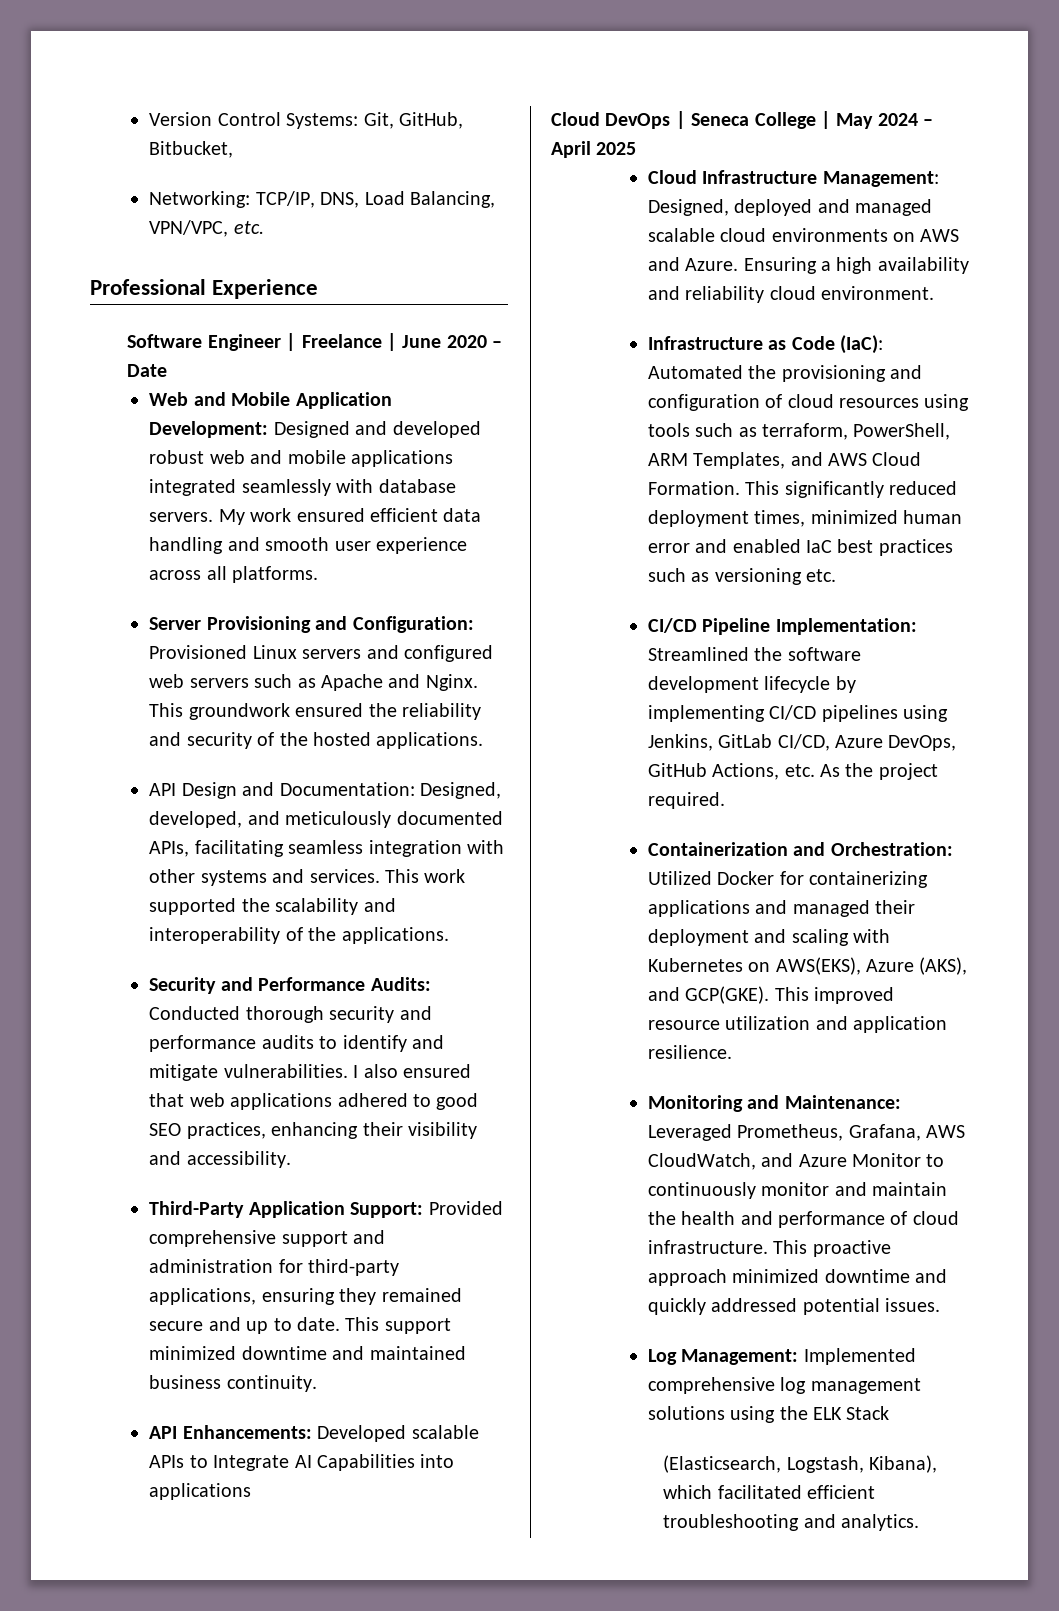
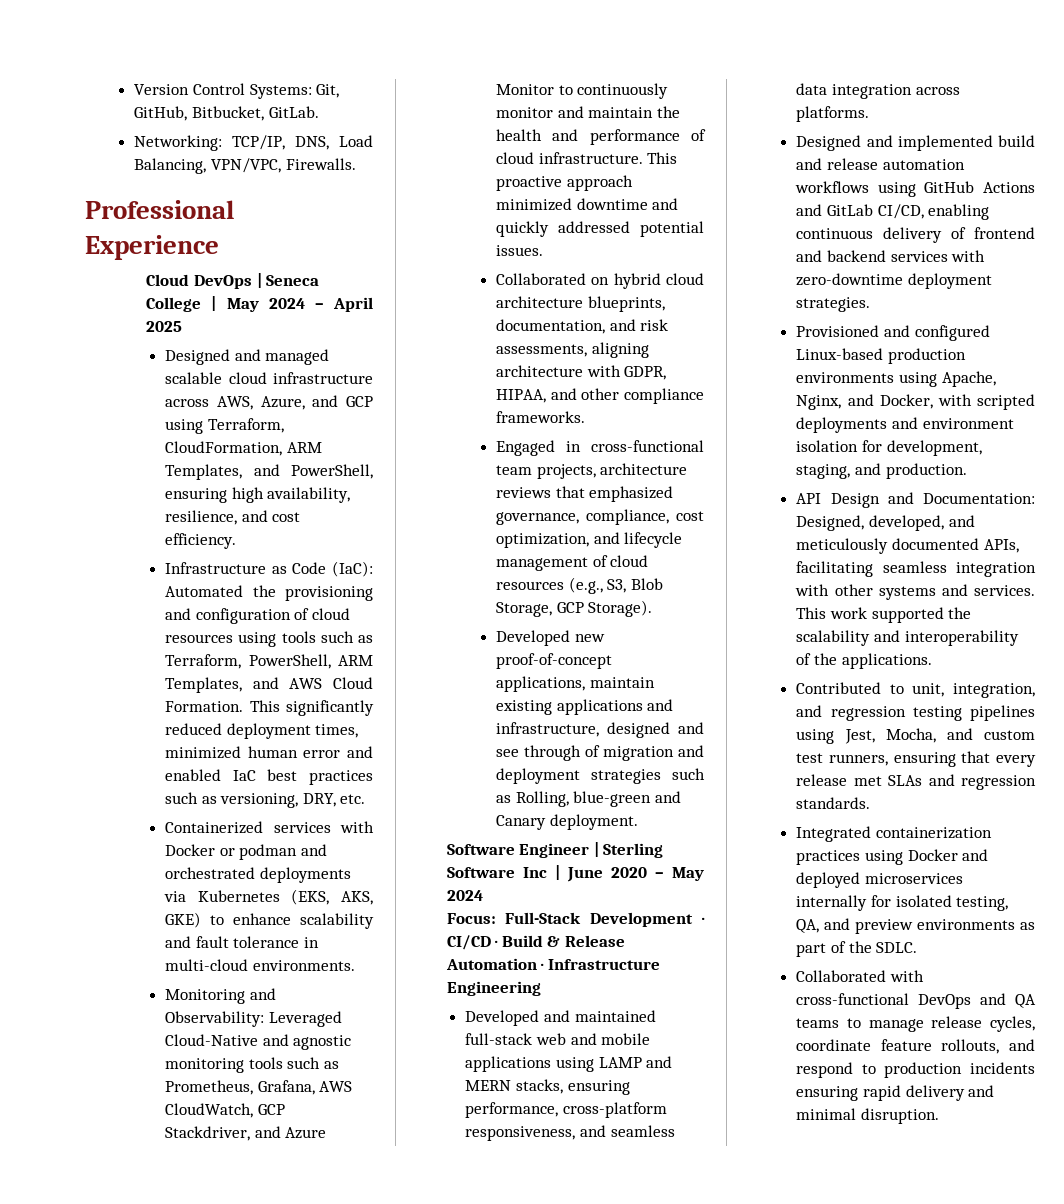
(234, 149) none -> [268,106,319,118] GitLab.
[233,221,264,234] etc. -> [285,158,356,170] Firewalls.
(319, 289) none -> [146,273,320,289] [146,296,373,312] [146,321,183,332] [165,349,330,365] [165,372,373,384] [165,395,373,410] [165,418,284,434] [165,441,322,456] [165,464,373,480] [165,487,351,503] [165,510,301,525] [165,533,237,549] [165,561,373,577] [165,585,373,601] [165,608,350,624] [165,631,373,647] [165,654,373,669] [165,677,373,693] [165,700,374,716] [165,723,359,739] [165,746,373,759] [165,769,373,785] [165,792,366,808] [165,821,374,834] [165,844,327,860] [165,867,351,883] [164,889,373,905] [165,912,374,929] [165,936,319,948] [165,959,355,971] [165,988,276,1004] [165,1011,342,1027] [165,1034,352,1050] [165,1057,339,1073] [165,1080,353,1095] [165,1103,285,1118] [165,1126,327,1141] [496,83,669,99] [496,106,680,118] [496,129,706,145] [496,152,678,164] [496,175,633,191] [496,198,679,211] [496,221,704,237] [496,245,544,256] [496,273,704,289] [496,296,665,312] [496,319,669,334] [496,342,649,358] [496,365,667,380] [496,388,704,404] [496,411,586,423] [496,440,704,456] [496,463,688,479] [496,486,674,502] [496,509,704,525] [496,532,683,548] [496,555,649,571] [496,577,663,594] [496,600,653,617] [496,630,605,646] [496,653,613,669] [496,676,655,692] [496,699,674,715] [496,722,704,738] [496,745,704,761] [496,768,705,784] [496,791,681,807] [496,814,638,830] // Cloud DevOps | Seneca College | May 2024 – April 2025 // Designed and managed scalable cloud infrastructure across AWS, Azure, and GCP using Terraform, CloudFormation, ARM Templates, and PowerShell, ensuring high availability, resilience, and cost efficiency. // Infrastructure as Code (IaC): Automated the provisioning and configuration of cloud resources using tools such as Terraform, PowerShell, ARM Templates, and AWS Cloud Formation. This significantly reduced deployment times, minimized human error and enabled IaC best practices such as versioning, DRY, etc. // Containerized services with Docker or podman and orchestrated deployments via Kubernetes (EKS, AKS, GKE) to enhance scalability and fault tolerance in multi-cloud environments. // Monitoring and Observability: Leveraged Cloud-Native and agnostic monitoring tools such as Prometheus, Grafana, AWS CloudWatch, GCP Stackdriver, and Azure Monitor to continuously monitor and maintain the health and performance of cloud infrastructure. This proactive approach minimized downtime and quickly addressed potential issues. // Collaborated on hybrid cloud architecture blueprints, documentation, and risk assessments, aligning architecture with GDPR, HIPAA, and other compliance frameworks. // Engaged in cross-functional team projects, architecture reviews that emphasized governance, compliance, cost optimization, and lifecycle management of cloud resources (e.g., S3, Blob Storage, GCP Storage). // Developed new proof-of-concept applications, maintain existing applications and infrastructure, designed and see through of migration and deployment strategies such as Rolling, blue-green and Canary deployment.
[301,334,382,348] Freelance -> [603,843,664,858] [446,867,547,878] Sterling Software Inc
[127,364,168,377] [149,392,392,409] [149,421,481,438] [149,450,454,467] [149,479,456,496] [149,508,482,525] [149,537,468,554] [149,566,319,583] [149,616,474,633] [149,645,494,662] [149,674,478,691] [149,703,482,720] [149,732,484,749] Date // Web and Mobile Application Development: Designed and developed robust web and mobile applications integrated seamlessly with database servers. My work ensured efficient data handling and smooth user experience across all platforms. // Server Provisioning and Configuration: Provisioned Linux servers and configured web servers such as Apache and Nginx. This groundwork ensured the reliability and security of the hosted applications. -> [672,867,704,881] [446,890,483,901] [446,912,705,927] [446,935,626,950] [445,958,660,970] [446,981,541,996] [465,1010,656,1026] [465,1033,651,1045] [465,1056,673,1072] [465,1079,630,1095] [465,1102,667,1118] [465,1125,675,1141] [796,83,960,99] [796,106,870,122] [796,135,1035,151] [796,158,965,170] [795,181,1035,197] [796,204,990,220] [796,227,1035,243] [796,250,986,262] [796,273,992,289] [796,297,871,312] [796,325,990,341] [796,348,966,364] [796,371,996,387] [796,394,1035,410] [796,417,1014,433] [796,440,982,456] [796,463,967,479] May 2024 // Focus: Full-Stack Development · CI/CD · Build & Release Automation · Infrastructure Engineering // Developed and maintained full-stack web and mobile applications using LAMP and MERN stacks, ensuring performance, cross-platform responsiveness, and seamless data integration across platforms. // Designed and implemented build and release automation workflows using GitHub Actions and GitLab CI/CD, enabling continuous delivery of frontend and backend services with zero-downtime deployment strategies. // Provisioned and configured Linux-based production environments using Apache, Nginx, and Docker, with scripted deployments and environment isolation for development, staging, and production.
[149,977,431,994] [149,1006,432,1023] [149,1035,445,1052] [149,1064,472,1081] [149,1093,479,1110] [149,1122,478,1139] [149,1151,291,1168] [149,1201,503,1218] [149,1230,386,1247] [149,1259,400,1276] [149,1288,462,1305] [149,1317,451,1334] [149,1346,466,1360] [149,1375,317,1392] [149,1425,479,1442] [149,1454,455,1471] [149,1483,252,1500] [551,111,934,129] [551,141,637,158] [647,170,939,187] [647,199,933,216] [647,228,960,242] [647,257,969,274] [647,286,935,303] [647,335,884,354] [647,365,923,382] [647,394,970,411] [647,423,951,440] [647,452,922,469] [647,481,958,498] [647,510,963,527] [647,539,953,556] [647,568,837,585] [647,618,917,635] [647,647,861,661] [647,676,856,693] [647,705,949,722] [647,734,957,751] [647,763,938,780] [647,792,725,809] [647,842,953,856] [647,871,929,888] [647,900,916,917] [647,929,891,946] [647,957,968,975] [647,986,895,1004] [647,1016,948,1033] [647,1045,732,1059] [647,1095,901,1112] [647,1124,966,1141] [647,1153,945,1170] [647,1182,948,1199] [647,1211,959,1228] [647,1240,891,1257] [647,1269,948,1286] [647,1298,941,1315] [647,1348,916,1365] [647,1377,921,1394] [647,1406,890,1423] [663,1455,938,1473] [663,1485,876,1499] [663,1514,920,1531] Security and Performance Audits: Conducted thorough security and performance audits to identify and mitigate vulnerabilities. I also ensured that web applications adhered to good SEO practices, enhancing their visibility and accessibility. // Third-Party Application Support: Provided comprehensive support and administration for third-party applications, ensuring they remained secure and up to date. This support minimized downtime and maintained business continuity. // API Enhancements: Developed scalable APIs to Integrate AI Capabilities into applications // Cloud DevOps | Seneca College | May 2024 – April 2025 // Cloud Infrastructure Management: Designed, deployed and managed scalable cloud environments on AWS and Azure. Ensuring a high availability and reliability cloud environment. // Infrastructure as Code (IaC): Automated the provisioning and configuration of cloud resources using tools such as terraform, PowerShell, ARM Templates, and AWS Cloud Formation. This significantly reduced deployment times, minimized human error and enabled IaC best practices such as versioning etc. // CI/CD Pipeline Implementation: Streamlined the software development lifecycle by implementing CI/CD pipelines using Jenkins, GitLab CI/CD, Azure DevOps, GitHub Actions, etc. As the project required. // Containerization and Orchestration: Utilized Docker for containerizing applications and managed their deployment and scaling with Kubernetes on AWS(EKS), Azure (AKS), and GCP(GKE). This improved resource utilization and application resilience. // Monitoring and Maintenance: Leveraged Prometheus, Grafana, AWS CloudWatch, and Azure Monitor to continuously monitor and maintain the health and performance of cloud infrastructure. This proactive approach minimized downtime and quickly addressed potential issues. // Log Management: Implemented comprehensive log management solutions using the ELK Stack // (Elasticsearch, Logstash, Kibana), which facilitated efficient troubleshooting and analytics. -> [796,682,1035,698] [796,705,1035,721] [796,728,1035,744] [796,751,1036,767] [796,774,1036,790] [796,797,871,809] [796,826,992,842] [796,849,989,865] [796,872,963,888] [796,895,1009,911] [796,918,1035,934] [796,941,918,957] [796,970,924,982] [796,993,1036,1009] [796,1016,1035,1032] [796,1039,1035,1054] [796,1062,1035,1078] [796,1085,995,1101] [796,1108,939,1124] Contributed to unit, integration, and regression testing pipelines using Jest, Mocha, and custom test runners, ensuring that every release met SLAs and regression standards. // Integrated containerization practices using Docker and deployed microservices internally for isolated testing, QA, and preview environments as part of the SDLC. // Collaborated with cross-functional DevOps and QA teams to manage release cycles, coordinate feature rollouts, and respond to production incidents ensuring rapid delivery and minimal disruption.

